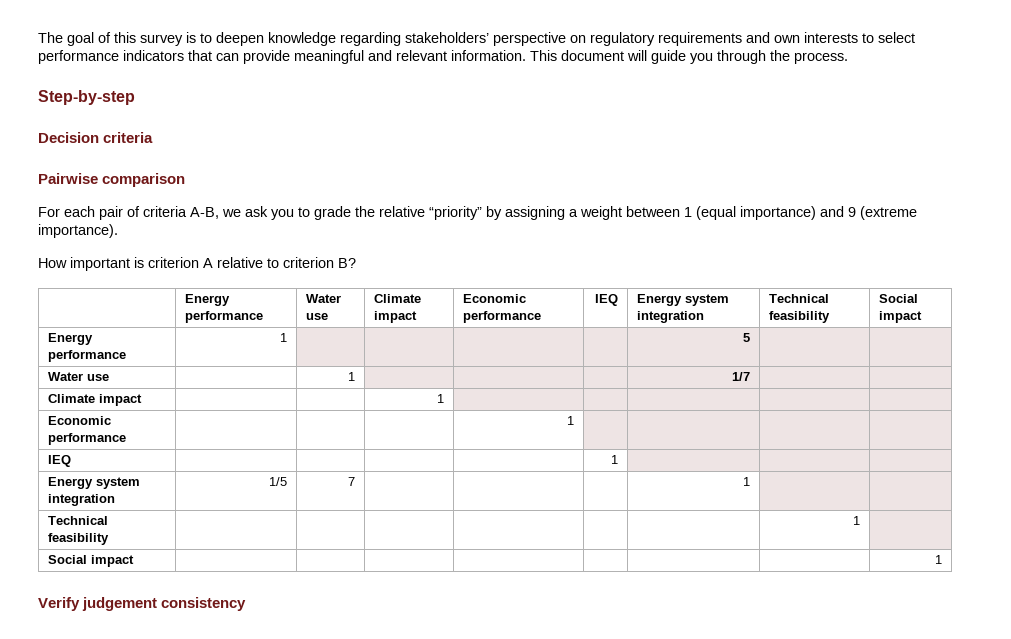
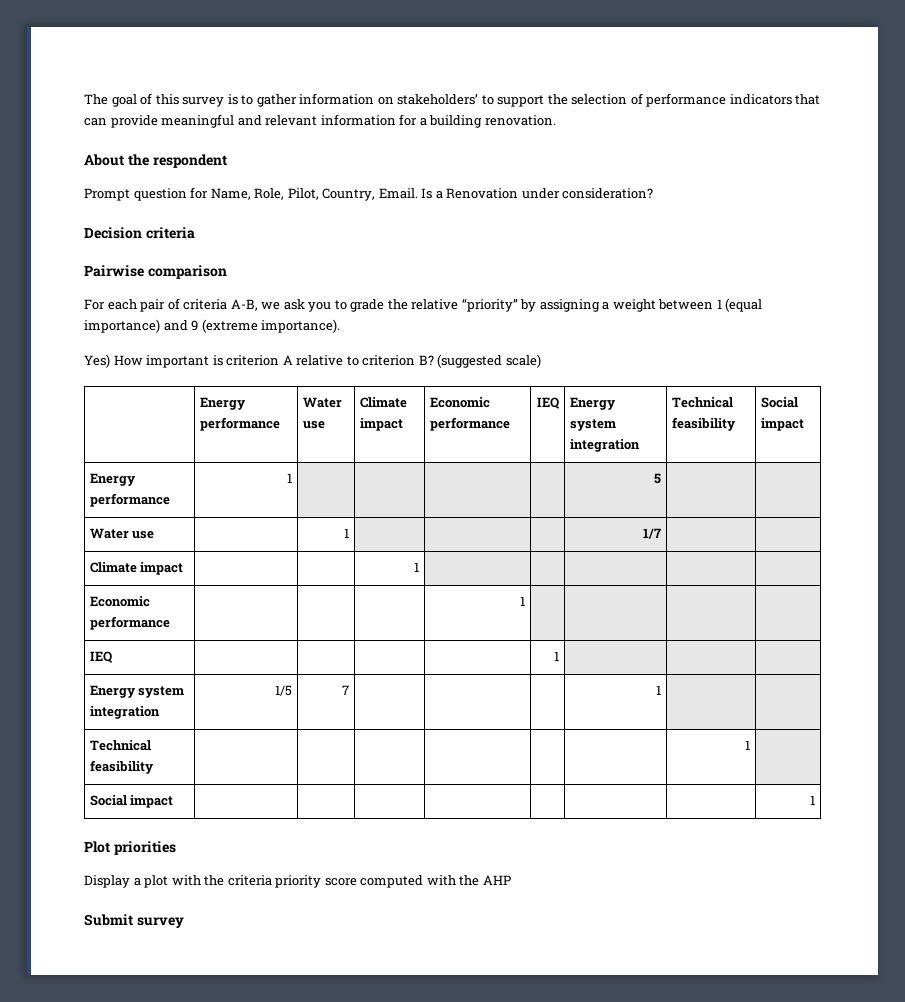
[216,32,915,46] deepen knowledge regarding stakeholders’ perspective on regulatory requirements and own interests to select -> [256,93,643,107] gather information on stakeholders’ to support the selection of
[451,50,848,64] [38,90,135,105] information. This document will guide you through the process. // Step-by-step -> [320,114,556,128] [84,154,227,168] [84,187,654,201] information for a building renovation. // About the respondent // Prompt question for Name, Role, Pilot, Country, Email. Is a Renovation under consideration?
(118, 231) none -> [84,354,110,368] Yes)
(356, 263) none -> [437,354,541,368] (suggested scale)
[38,597,247,611] Verify judgement consistency -> [84,841,176,855] [84,875,511,888] [84,914,184,928] Plot priorities // Display a plot with the criteria priority score computed with the AHP // Submit survey

